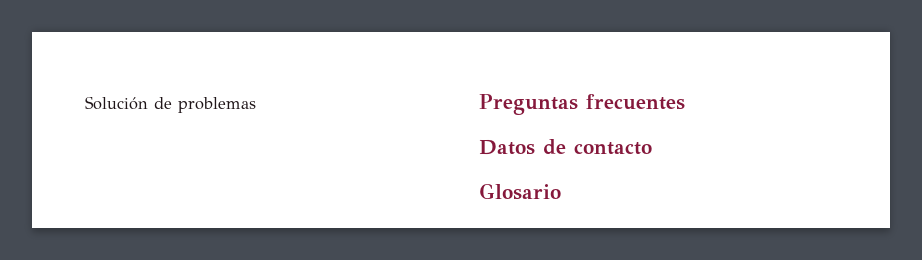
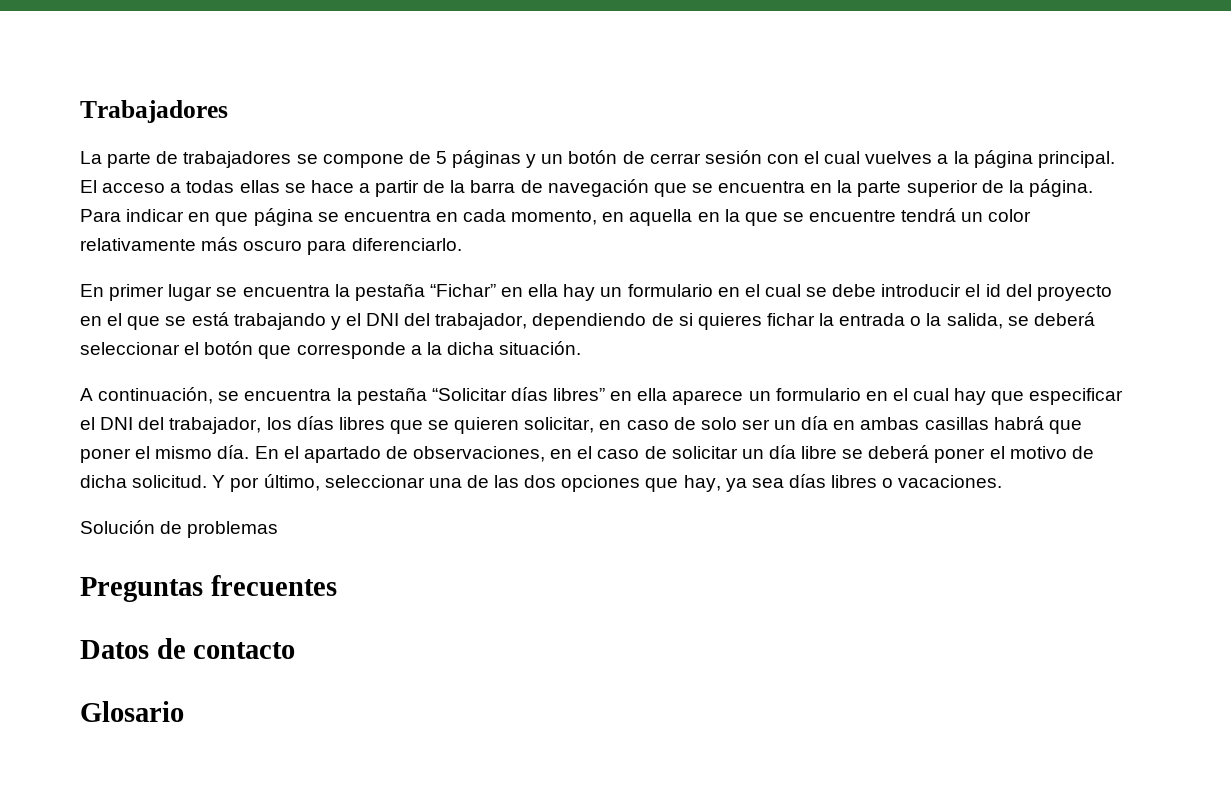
(85, 103) none -> [80,100,228,123] [80,150,1115,168] [80,179,1093,197] [80,208,1032,226] [80,237,462,255] [80,283,1112,301] [80,312,1095,330] [80,341,582,359] [80,387,1124,405] [80,416,1082,434] [80,445,1094,463] [80,474,1003,492] Trabajadores // La parte de trabajadores se compone de 5 páginas y un botón de cerrar sesión con el cual vuelves a la página principal. El acceso a todas ellas se hace a partir de la barra de navegación que se encuentra en la parte superior de la página. Para indicar en que página se encuentra en cada momento, en aquella en la que se encuentre tendrá un color relativamente más oscuro para diferenciarlo. // En primer lugar se encuentra la pestaña “Fichar” en ella hay un formulario en el cual se debe introducir el id del proyecto en el que se está trabajando y el DNI del trabajador, dependiendo de si quieres fichar la entrada o la salida, se deberá seleccionar el botón que corresponde a la dicha situación. // A continuación, se encuentra la pestaña “Solicitar días libres” en ella aparece un formulario en el cual hay que especificar el DNI del trabajador, los días libres que se quieren solicitar, en caso de solo ser un día en ambas casillas habrá que poner el mismo día. En el apartado de observaciones, en el caso de solicitar un día libre se deberá poner el motivo de dicha solicitud. Y por último, seleccionar una de las dos opciones que hay, ya sea días libres o vacaciones. //

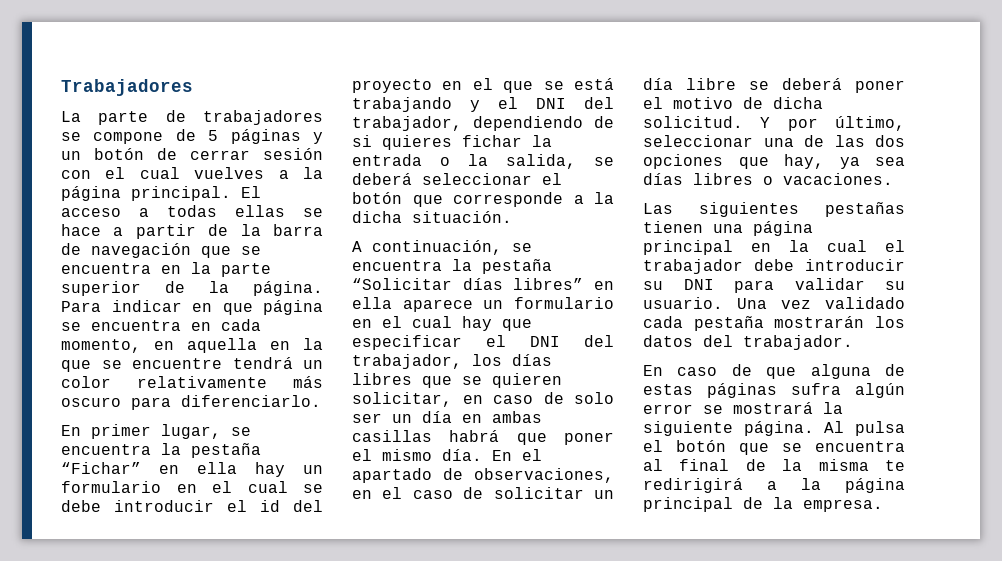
[168,284,213,301] lugar -> [161,424,221,439] lugar,
[80,520,279,538] [80,575,337,602] [80,638,296,659] [80,701,184,722] Solución de problemas // Preguntas frecuentes // Datos de contacto // Glosario -> [643,202,905,217] [643,221,813,236] [643,240,905,255] [643,259,905,274] [643,278,905,293] [643,297,905,309] [643,316,905,331] [643,335,853,350] [643,364,905,379] [643,383,905,398] [643,402,843,414] [643,421,905,436] [643,440,905,455] [643,459,905,471] [643,478,905,493] [643,497,883,512] Las siguientes pestañas tienen una página principal en la cual el trabajador debe introducir su DNI para validar su usuario. Una vez validado cada pestaña mostrarán los datos del trabajador. // En caso de que alguna de estas páginas sufra algún error se mostrará la siguiente página. Al pulsa el botón que se encuentra al final de la misma te redirigirá a la página principal de la empresa.

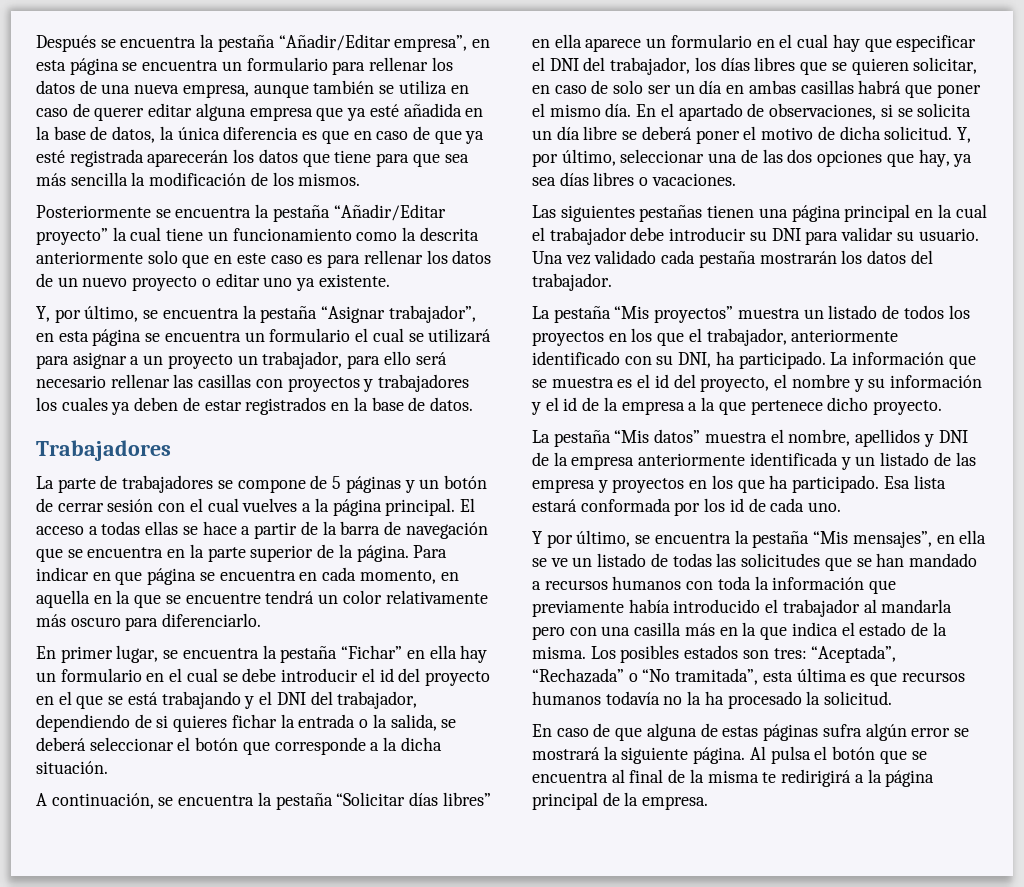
(61, 87) none -> [36,34,491,52] [36,57,453,75] [36,80,469,98] [36,103,484,121] [36,126,485,144] [36,149,469,167] [36,172,361,186] [36,204,446,222] [36,227,479,245] [36,250,492,268] [36,273,390,291] [36,305,476,323] [36,328,492,346] [36,351,447,369] [36,374,470,392] [36,397,473,415] Después se encuentra la pestaña “Añadir/Editar empresa”, en esta página se encuentra un formulario para rellenar los datos de una nueva empresa, aunque también se utiliza en caso de querer editar alguna empresa que ya esté añadida en la base de datos, la única diferencia es que en caso de que ya esté registrada aparecerán los datos que tiene para que sea más sencilla la modificación de los mismos. // Posteriormente se encuentra la pestaña “Añadir/Editar proyecto” la cual tiene un funcionamiento como la descrita anteriormente solo que en este caso es para rellenar los datos de un nuevo proyecto o editar uno ya existente. // Y, por último, se encuentra la pestaña “Asignar trabajador”, en esta página se encuentra un formulario el cual se utilizará para asignar a un proyecto un trabajador, para ello será necesario rellenar las casillas con proyectos y trabajadores los cuales ya deben de estar registrados en la base de datos. //
[352,487,584,499] en el caso de solicitar -> [880,103,972,117] si se solicita
[760,117,771,128] Y -> [956,127,971,143] Y,
(853, 342) none -> [532,305,970,323] [532,328,899,346] [532,351,976,369] [532,374,982,392] [531,397,942,415] [532,429,968,447] [532,452,976,470] [532,475,946,493] [532,498,842,516] [532,530,987,548] [532,553,977,571] [532,576,897,594] [532,599,953,617] [532,622,947,640] [532,645,897,663] [532,668,965,686] [532,691,893,709] // La pestaña “Mis proyectos” muestra un listado de todos los proyectos en los que el trabajador, anteriormente identificado con su DNI, ha participado. La información que se muestra es el id del proyecto, el nombre y su información y el id de la empresa a la que pertenece dicho proyecto. // La pestaña “Mis datos” muestra el nombre, apellidos y DNI de la empresa anteriormente identificada y un listado de las empresa y proyectos en los que ha participado. Esa lista estará conformada por los id de cada uno. // Y por último, se encuentra la pestaña “Mis mensajes”, en ella se ve un listado de todas las solicitudes que se han mandado a recursos humanos con toda la información que previamente había introducido el trabajador al mandarla pero con una casilla más en la que indica el estado de la misma. Los posibles estados son tres: “Aceptada”, “Rechazada” o “No tramitada”, esta última es que recursos humanos todavía no la ha procesado la solicitud.

